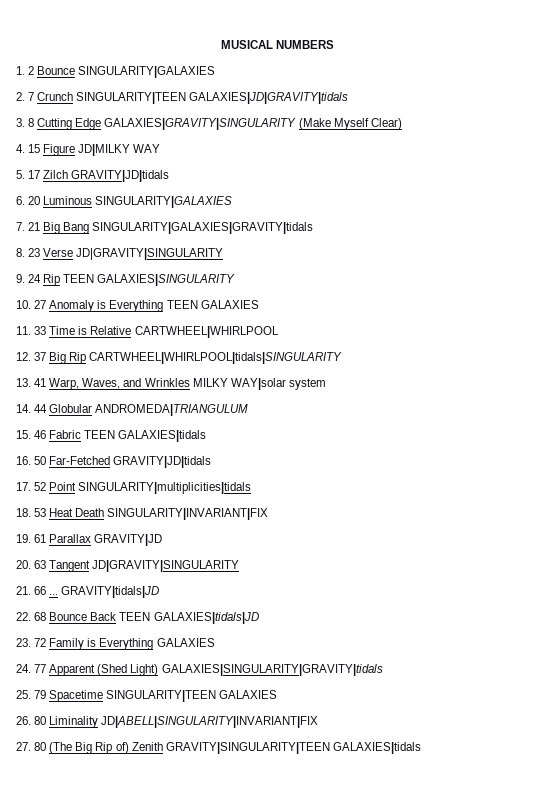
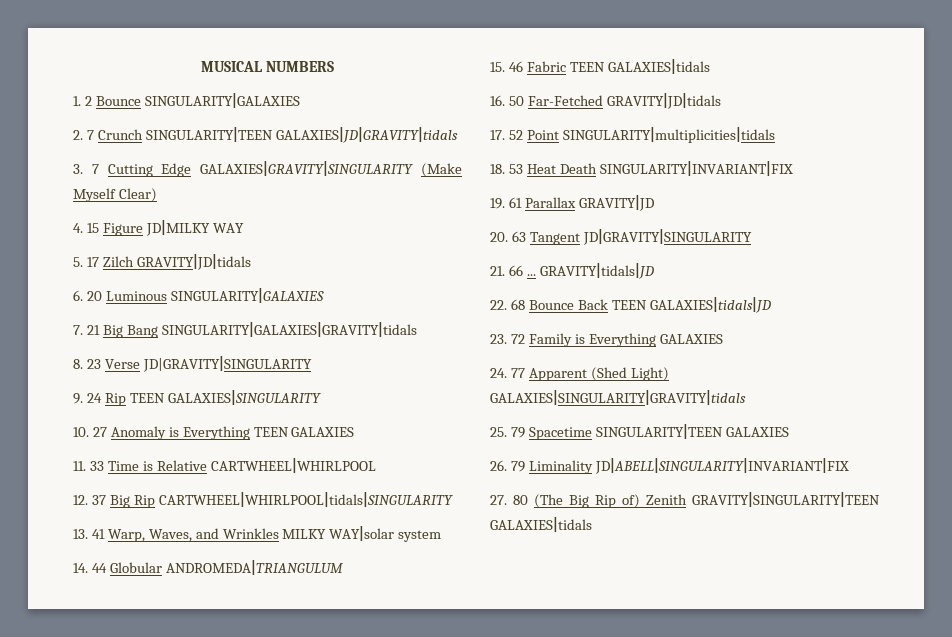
[28,118,35,127] 8 -> [91,164,99,174] 7
[34,716,47,725] 80 -> [510,461,525,472] 79

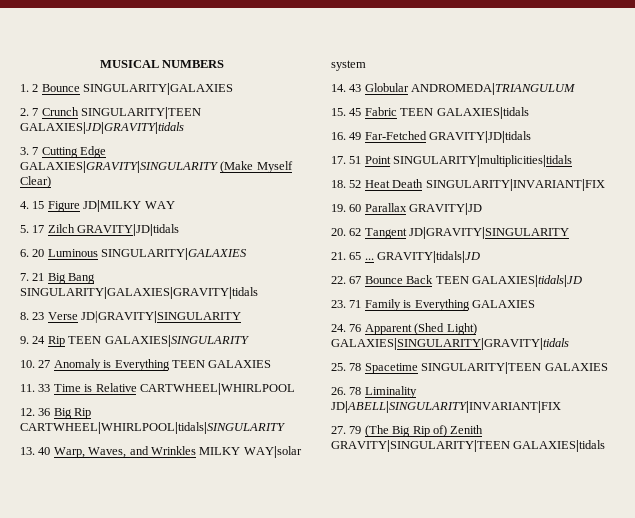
[91,495,106,505] 37 -> [38,408,51,416] 36
[91,529,105,539] 41 -> [38,447,51,455] 40
[91,563,107,573] 44 -> [349,84,362,92] 43
[508,61,523,72] 46 -> [349,108,362,116] 45
[508,96,524,106] 50 -> [349,132,362,140] 49
[508,130,523,140] 52 -> [349,156,362,164] 51
[508,164,523,174] 53 -> [349,180,362,188] 52
[508,197,522,208] 61 -> [349,204,362,212] 60
[511,231,526,242] 63 -> [349,228,362,236] 62
[508,265,523,276] 66 -> [349,252,362,260] 65
[510,299,525,310] 68 -> [349,276,362,284] 67
[510,334,525,344] 72 -> [349,300,362,308] 71
[510,368,525,378] 77 -> [349,324,362,332] 76
[510,427,525,438] 79 -> [349,363,362,371] 78
[510,461,525,472] 79 -> [349,387,362,395] 78
[513,495,528,505] 80 -> [349,426,362,434] 79

